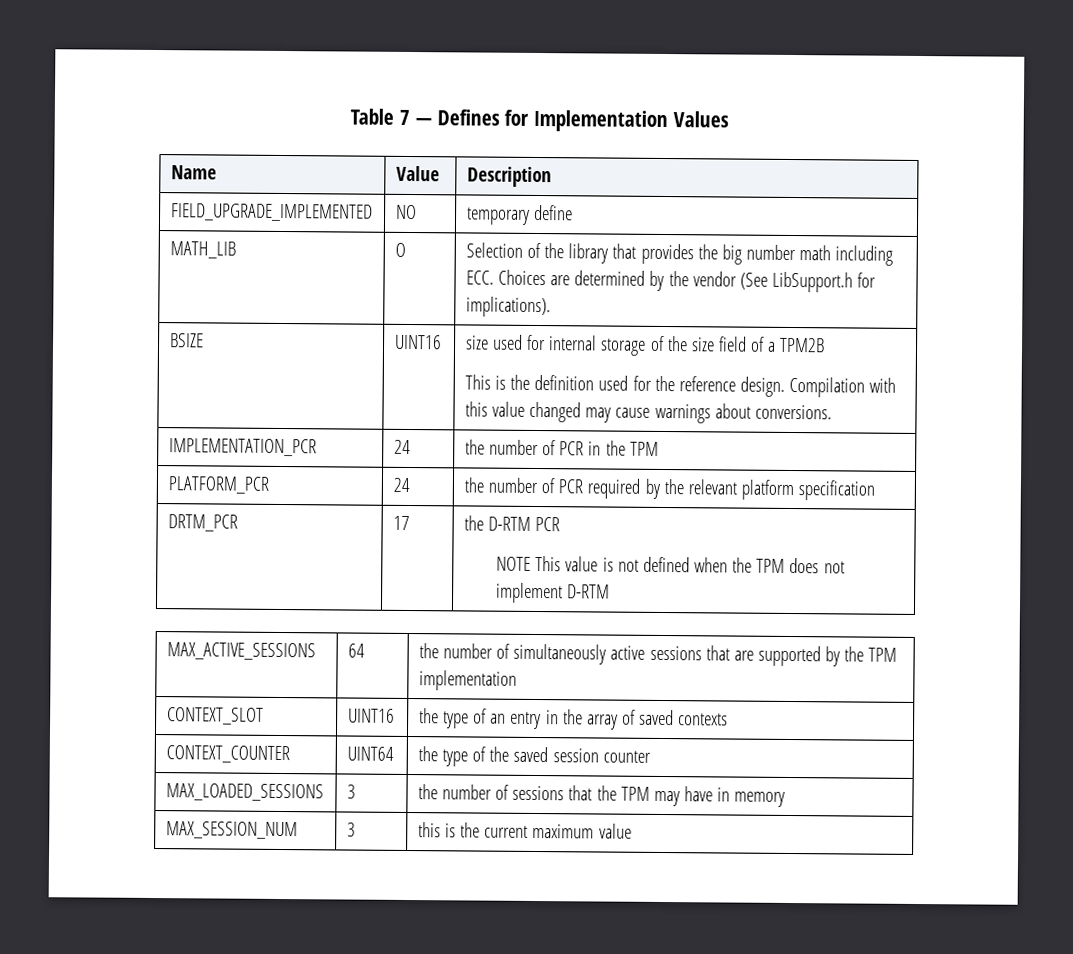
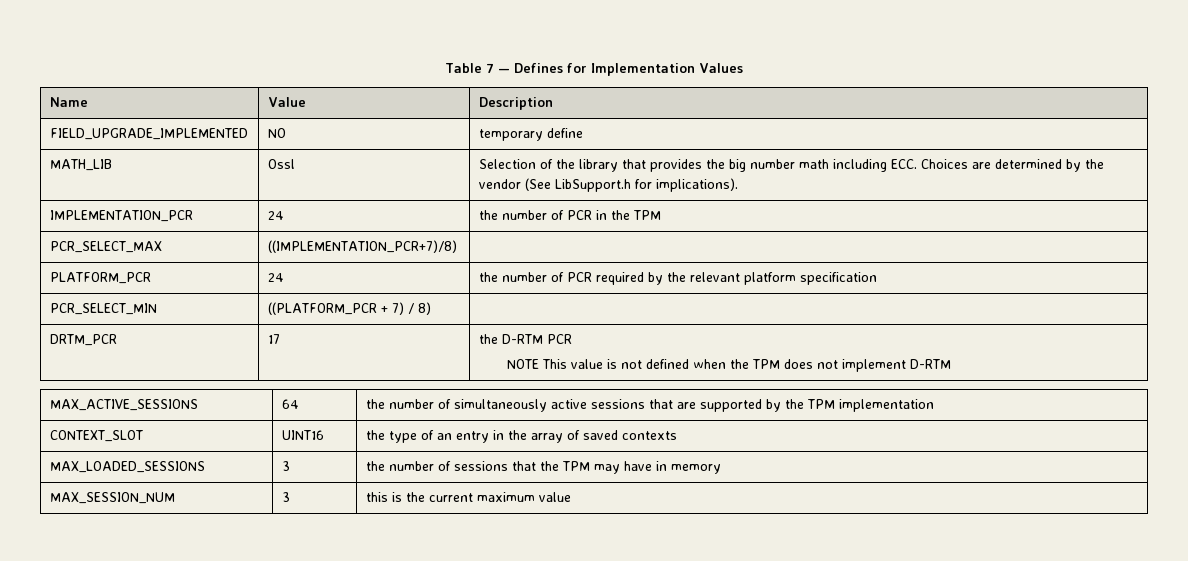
[394,242,406,257] O -> [268,159,296,169] Ossl
[169,333,204,348] [394,334,442,350] [464,334,826,356] [464,374,897,398] [464,401,832,424] // BSIZE | UINT16 | size used for internal storage of the size field of a TPM2B // This is the definition used for the reference design. Compilation with this value changed may cause warnings about conversions. -> (739, 185) none
(659, 448) none -> [50,241,163,253] [268,240,458,253] // PCR_SELECT_MAX | ((IMPLEMENTATION_PCR+7)/8) |
(876, 490) none -> [50,303,158,315] [268,302,432,315] // PCR_SELECT_MIN | ((PLATFORM_PCR + 7) / 8) |
[165,745,290,764] [346,746,394,761] [417,746,651,767] // CONTEXT_COUNTER | UINT64 | the type of the saved session counter -> (678, 435) none

